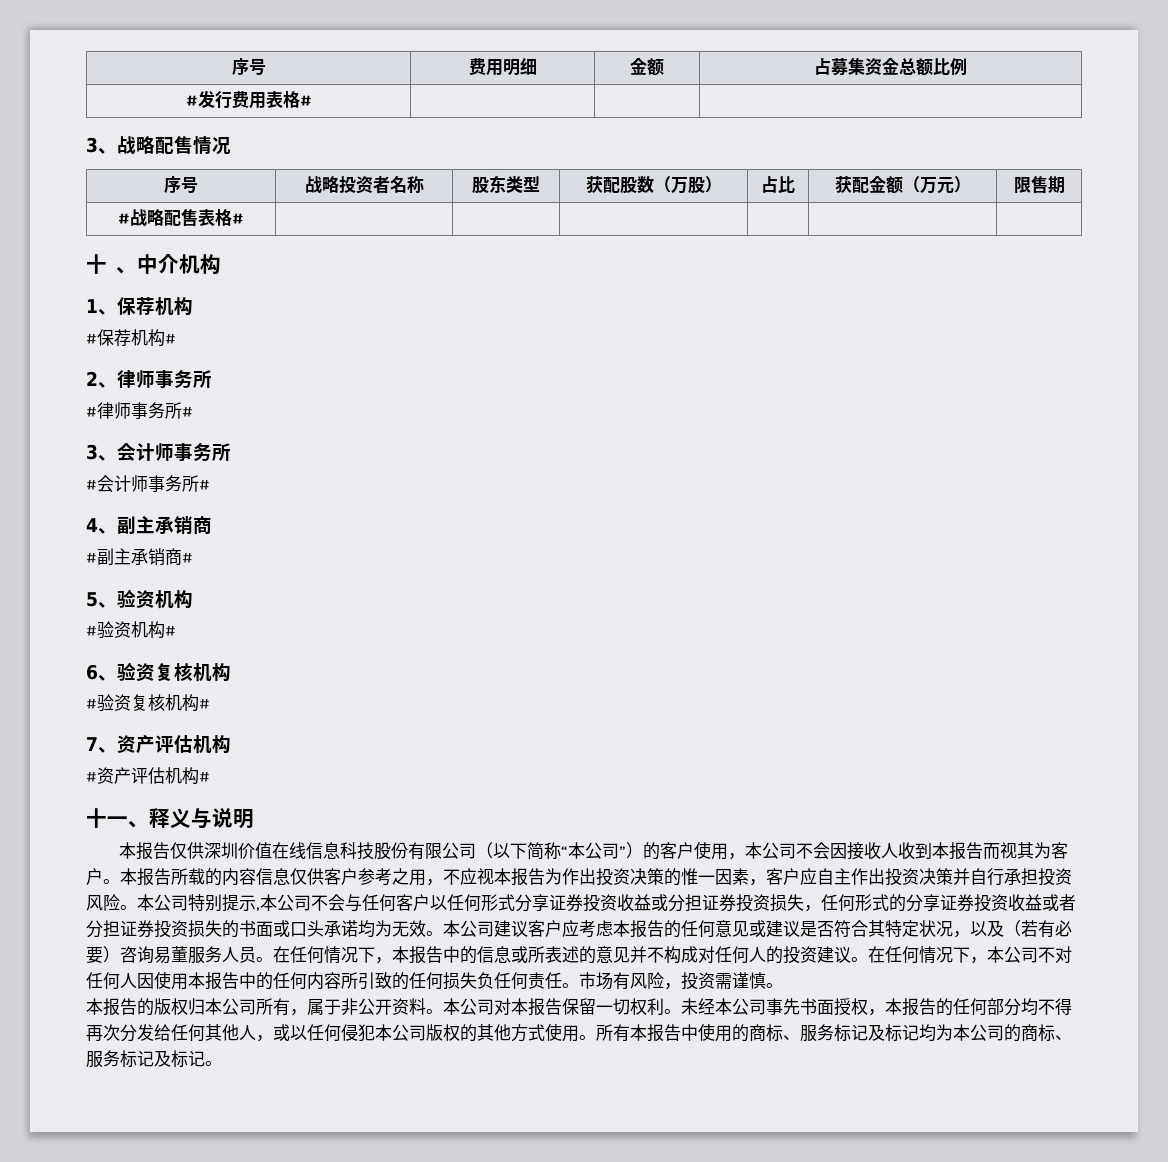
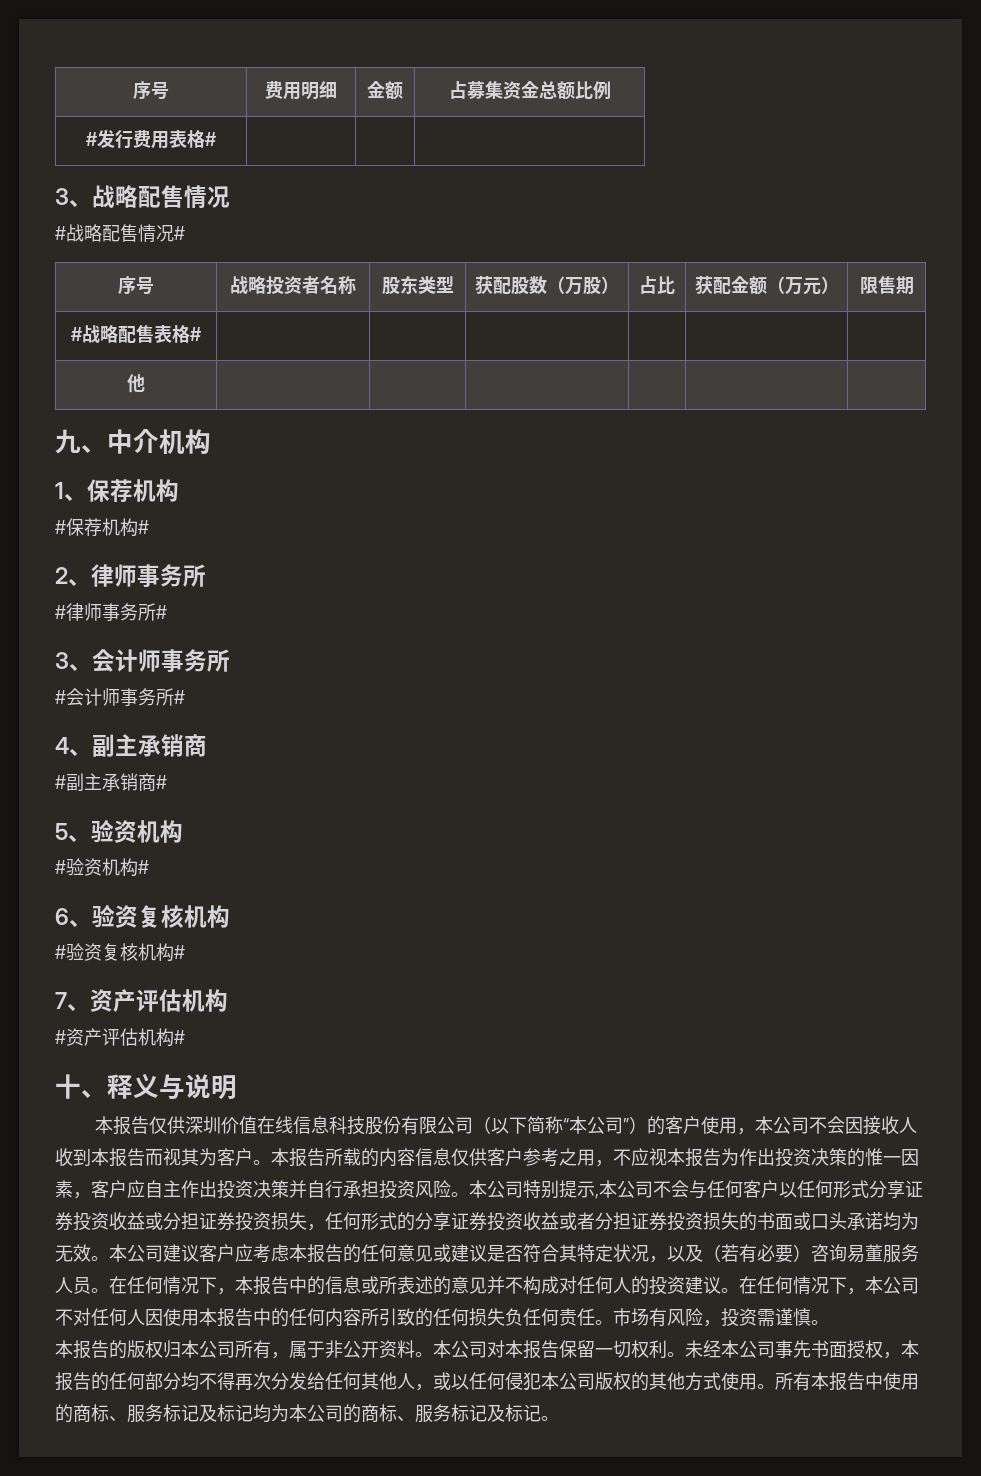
(231, 146) none -> [55,224,185,243] // #战略配售情况#
[86,254,107,274] // 十 -> [127,374,145,393] [55,429,81,454] // 他 | | | | | | // 九
[107,816,128,826] 一 -> (81, 1086) none

